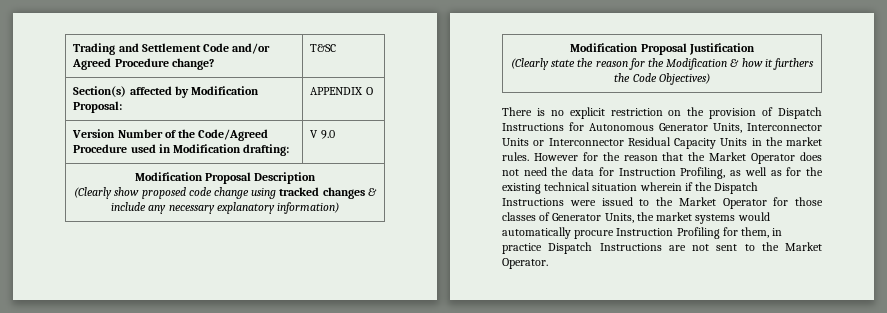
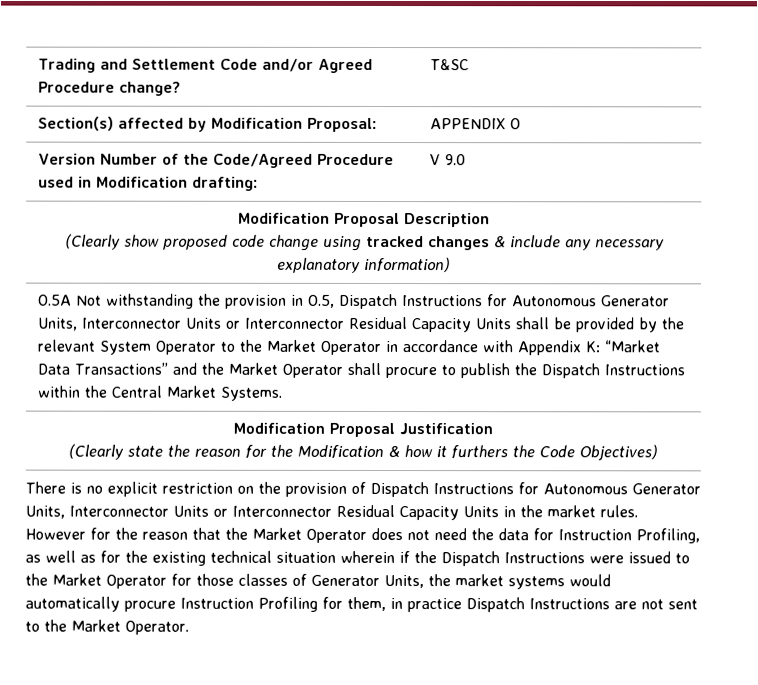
(339, 208) none -> [38,293,671,310] [38,316,686,333] [37,339,662,356] [37,362,686,379] [37,385,283,401] // O.5A Not withstanding the provision in O.5, Dispatch Instructions for Autonomous Generator Units, Interconnector Units or Interconnector Residual Capacity Units shall be provided by the relevant System Operator to the Market Operator in accordance with Appendix K: “Market Data Transactions” and the Market Operator shall procure to publish the Dispatch Instructions within the Central Market Systems.

